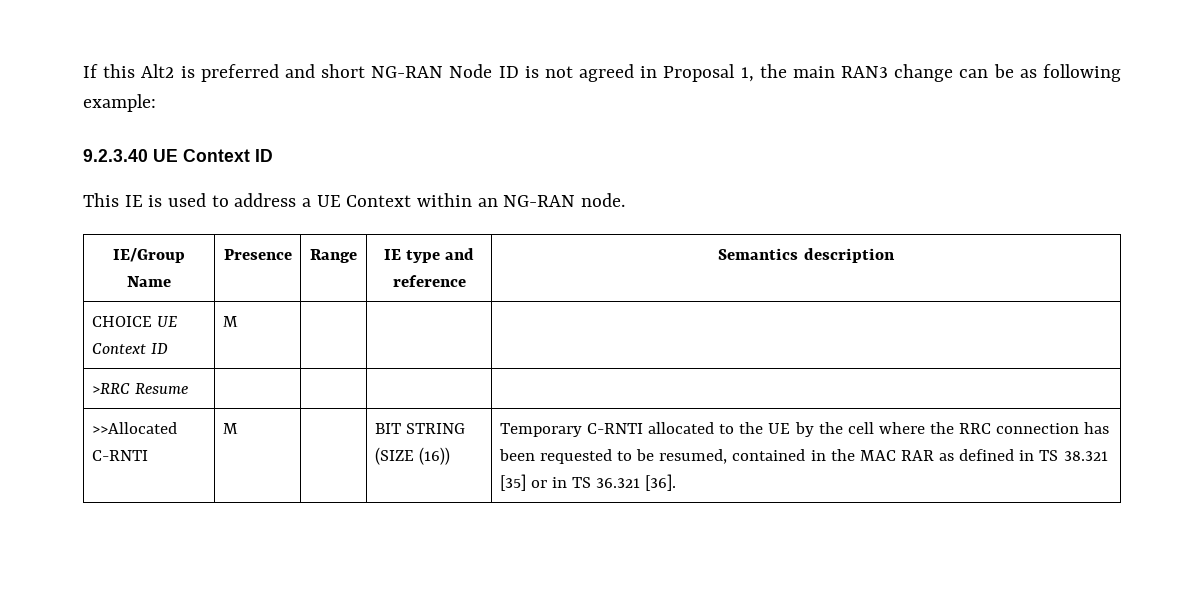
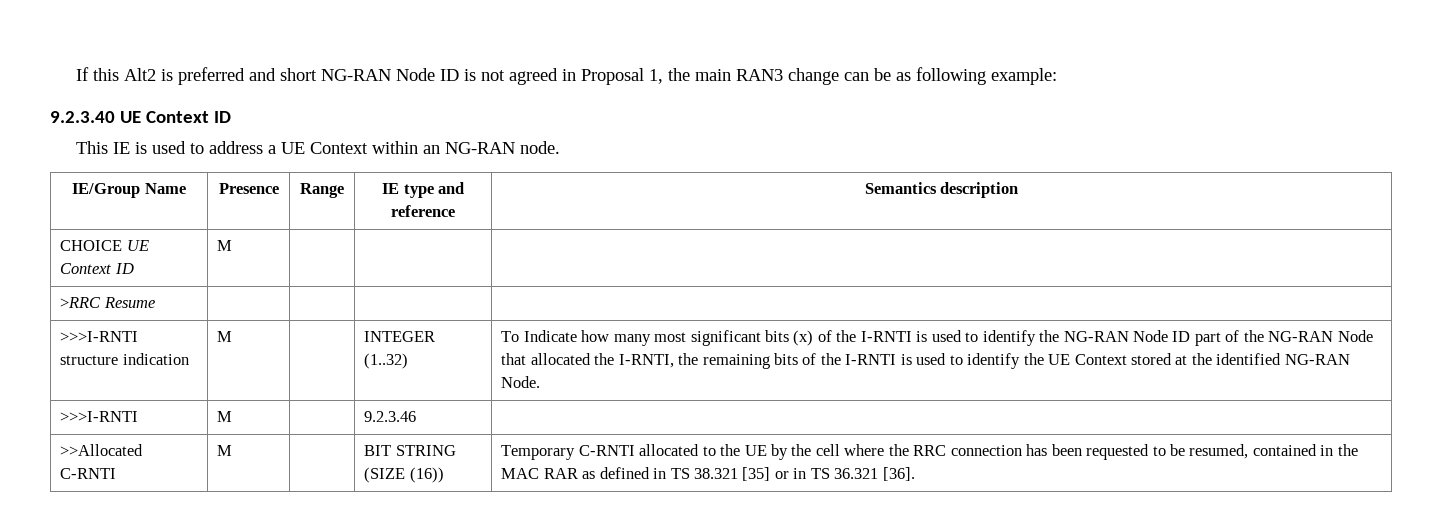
(188, 388) none -> [60,331,139,342] [60,353,189,365] [217,331,233,342] [364,331,436,342] [364,353,409,369] [501,330,1373,346] [501,353,1350,369] [501,376,541,388] [60,411,139,422] [217,411,233,422] [364,411,417,422] // >>>I-RNTI structure indication | M | | INTEGER (1..32) | To Indicate how many most significant bits (x) of the I-RNTI is used to identify the NG-RAN Node ID part of the NG-RAN Node that allocated the I-RNTI, the remaining bits of the I-RNTI is used to identify the UE Context stored at the identified NG-RAN Node. // >>>I-RNTI | M | | 9.2.3.46 |

